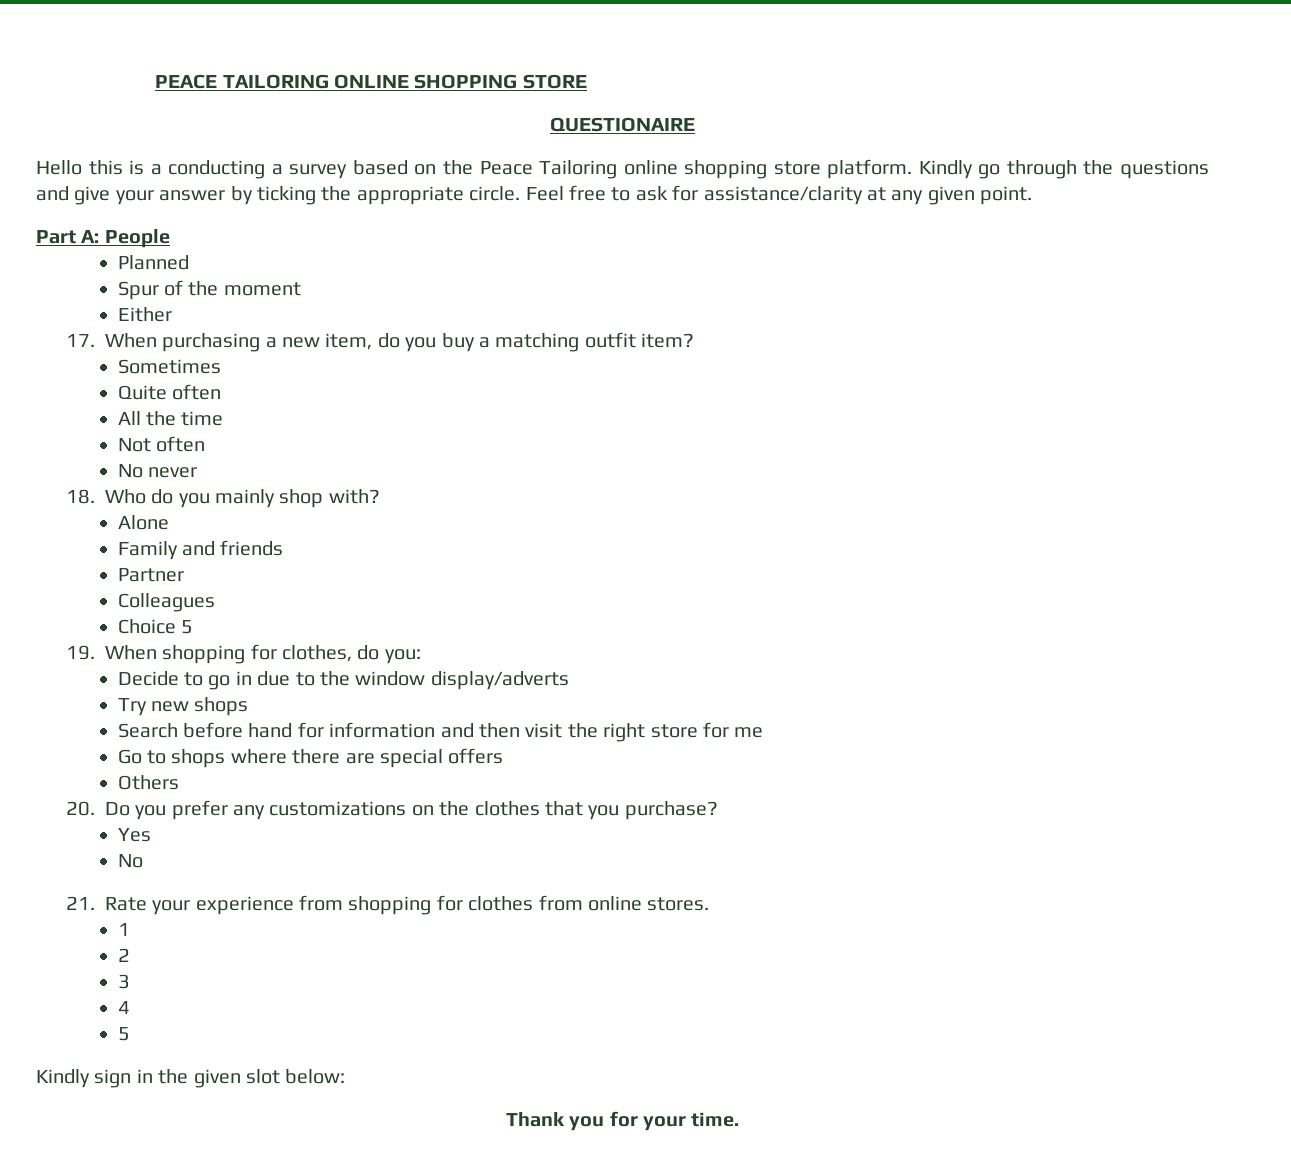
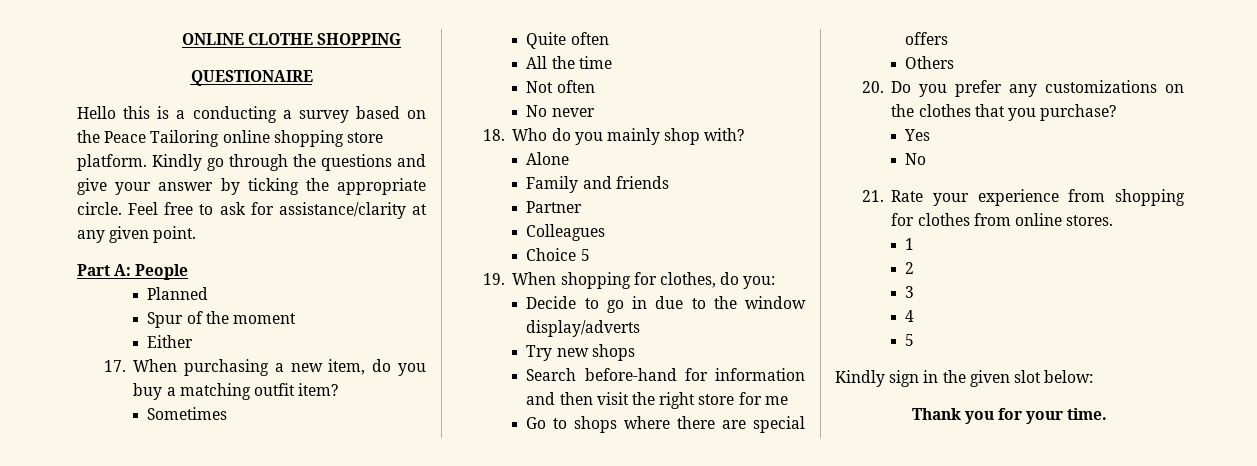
[155,74,410,89] PEACE TAILORING ONLINE -> [181,33,313,45] ONLINE CLOTHE
[522,74,587,89] STORE -> (402, 39) none
[183,722,293,738] before hand -> [584,368,677,381] before-hand

